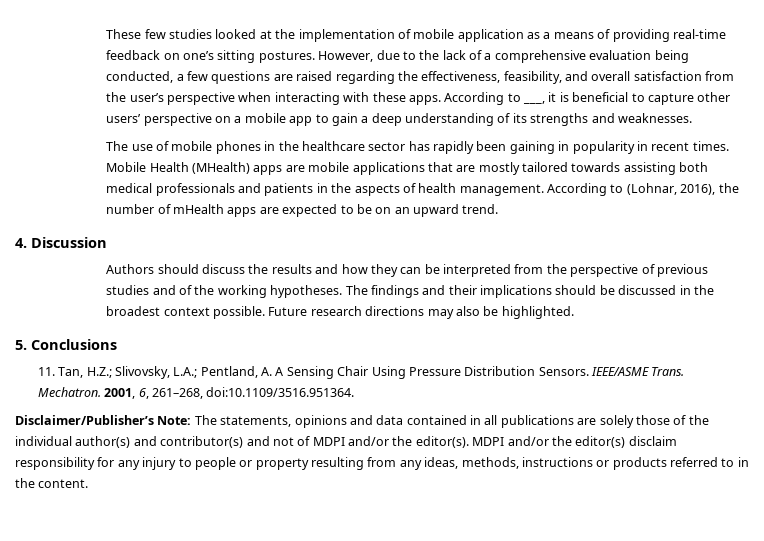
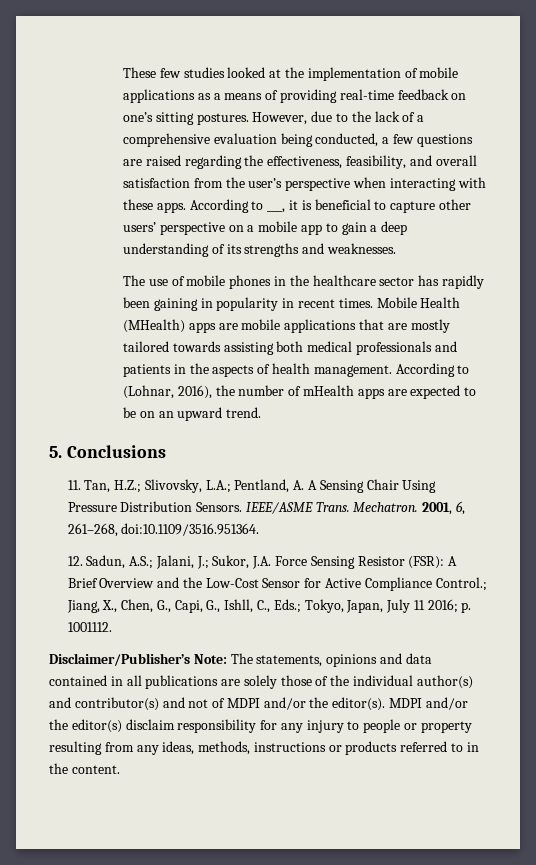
[457,29,524,42] application -> [123,89,196,103] applications
[15,237,107,248] [106,264,708,277] [106,285,714,298] [106,306,574,319] // 4. Discussion // Authors should discuss the results and how they can be interpreted from the perspective of previous studies and of the working hypotheses. The findings and their implications should be discussed in the broadest context possible. Future research directions may also be highlighted. -> (262, 412) none
(355, 392) none -> [67,555,458,569] [67,577,487,591] [66,599,472,613] [67,622,112,632] // 12. Sadun, A.S.; Jalani, J.; Sukor, J.A. Force Sensing Resistor (FSR): A Brief Overview and the Low-Cost Sensor for Active Compliance Control.; Jiang, X., Chen, G., Capi, G., Ishll, C., Eds.; Tokyo, Japan, July 11 2016; p. 1001112.

